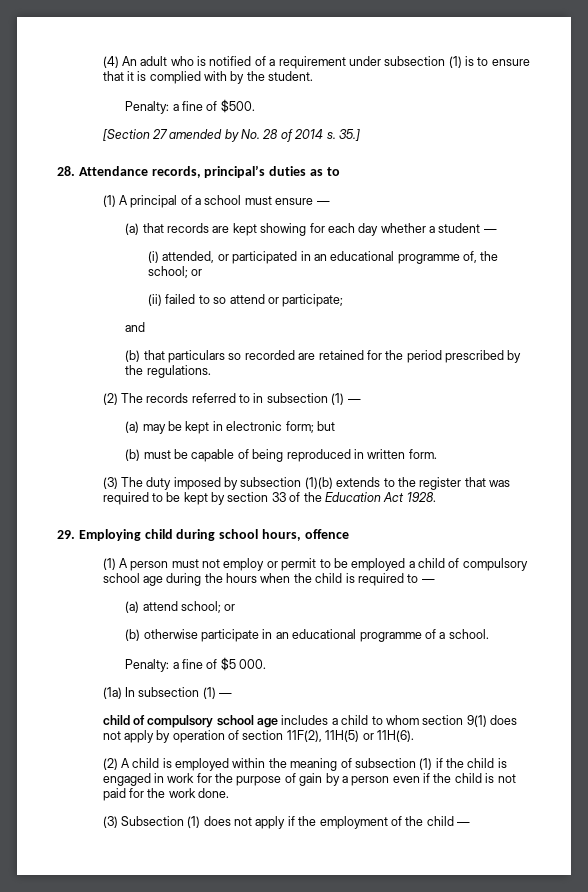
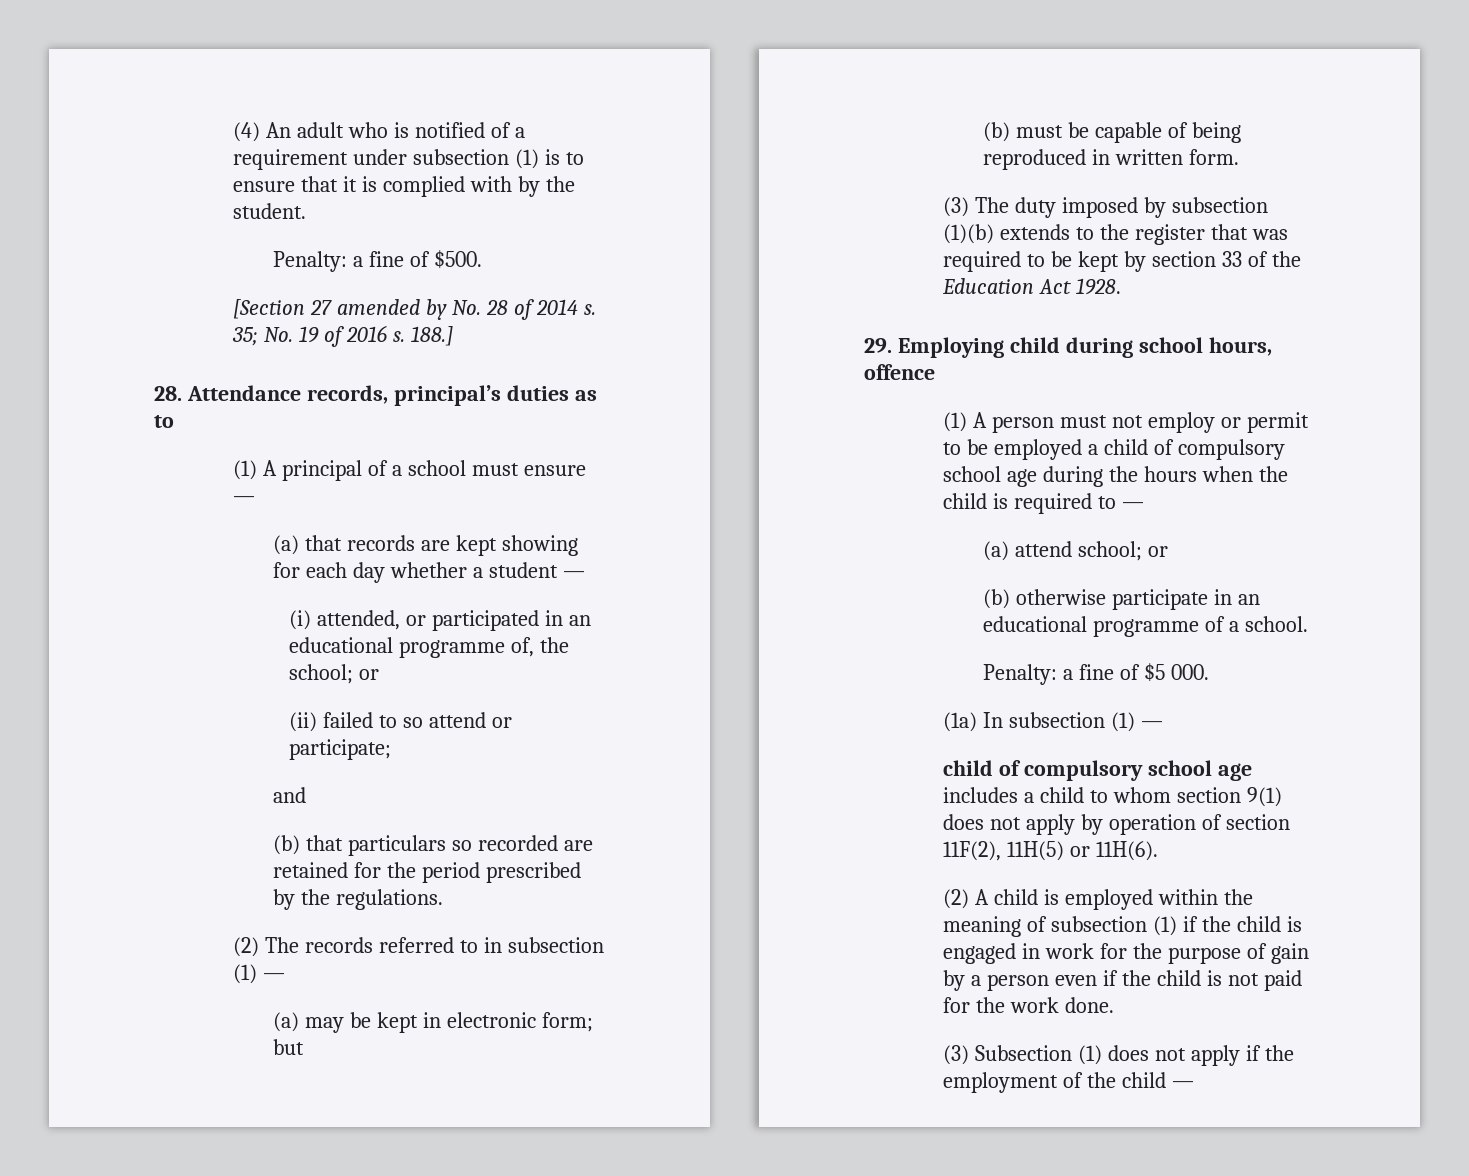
[338,129,360,141] 35.] -> [232,325,453,347] 35; No. 19 of 2016 s. 188.]

